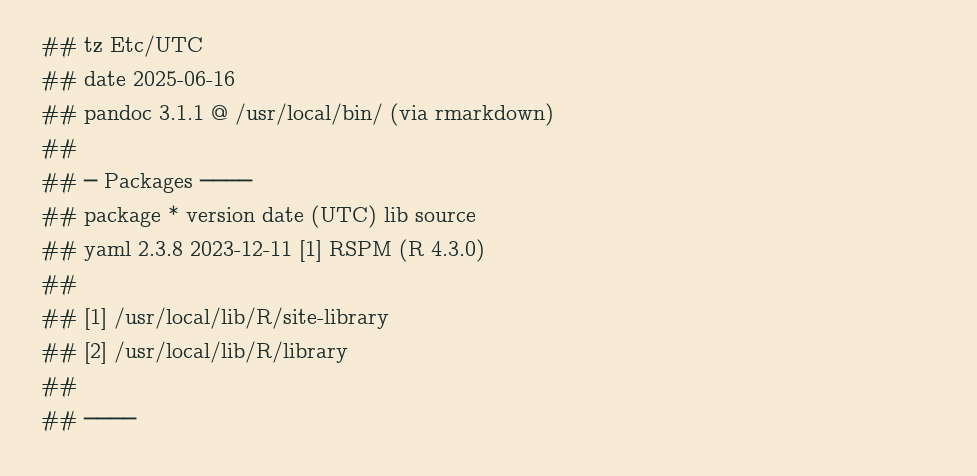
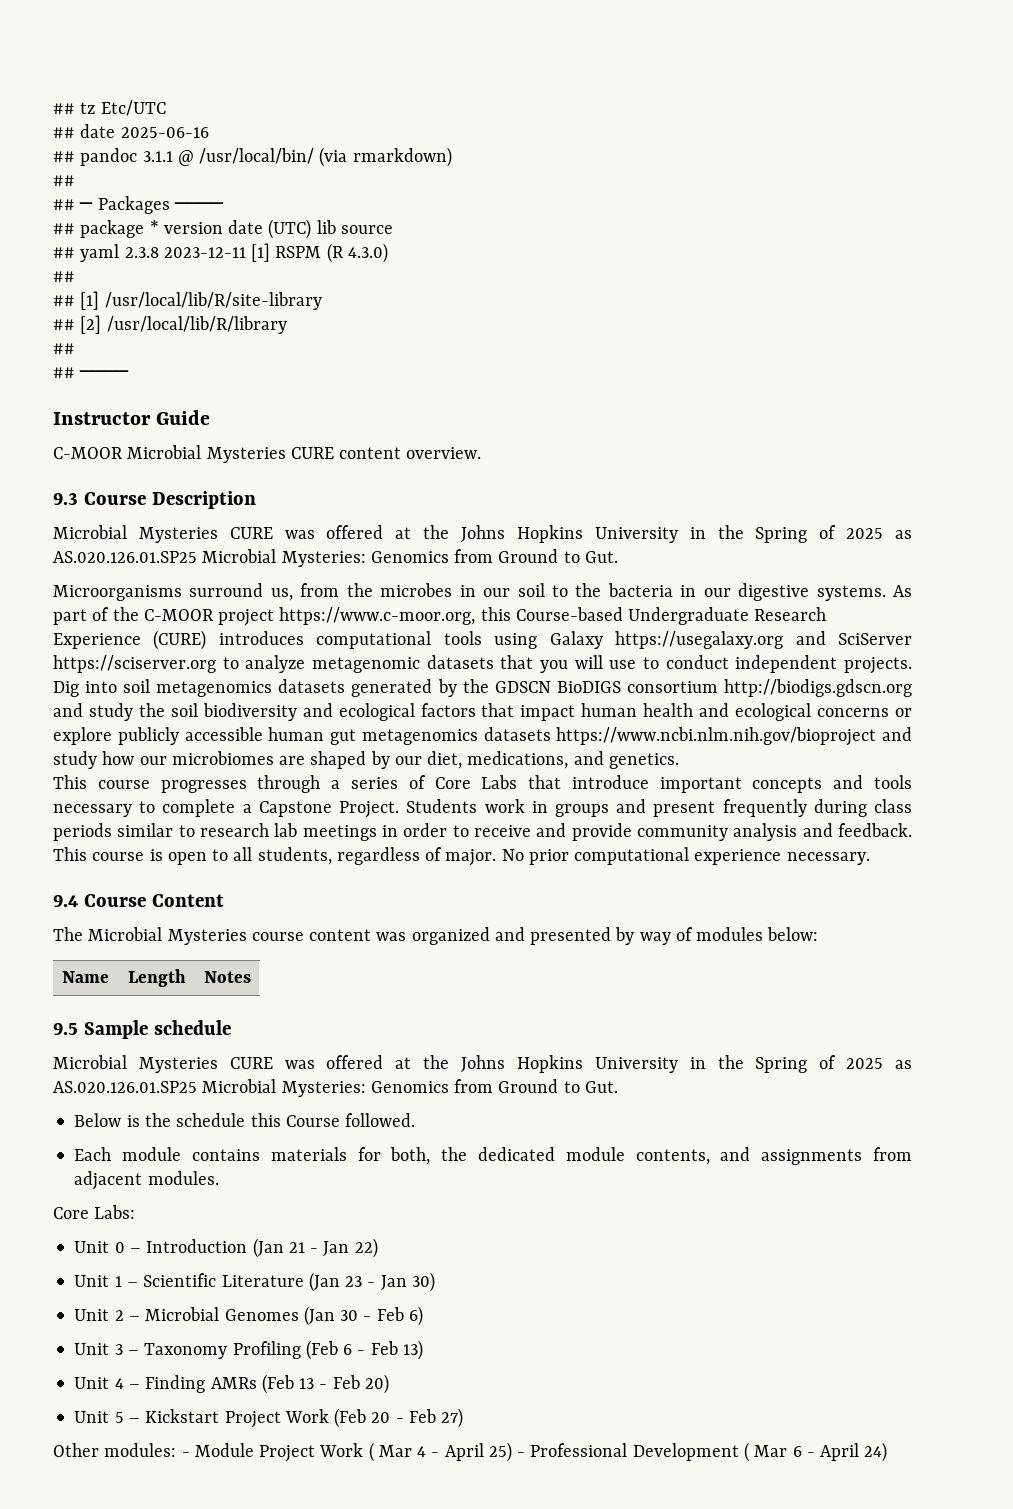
(137, 421) none -> [53,410,211,425] [53,445,482,463] [53,491,256,509] [53,525,913,543] [53,549,618,567] [53,583,912,601] [53,607,827,626] [53,630,913,650] [53,655,912,674] [53,679,913,697] [53,703,912,721] [53,727,912,746] [53,751,679,769] [53,775,913,793] [53,799,912,818] [53,823,913,841] [53,847,870,866] [53,894,224,907] [53,927,819,945] [61,971,109,983] [127,969,186,987] [203,971,251,983] [53,1020,231,1039] [53,1055,913,1073] [53,1079,618,1097] [74,1113,416,1127] [74,1147,913,1165] [74,1171,219,1190] [53,1205,136,1219] [74,1238,378,1258] [74,1272,435,1292] [74,1306,423,1326] [74,1340,423,1360] [74,1374,389,1394] [74,1408,464,1428] [53,1442,888,1462] // Instructor Guide // C-MOOR Microbial Mysteries CURE content overview. // 9.3 Course Description // Microbial Mysteries CURE was offered at the Johns Hopkins University in the Spring of 2025 as AS.020.126.01.SP25 Microbial Mysteries: Genomics from Ground to Gut. // Microorganisms surround us, from the microbes in our soil to the bacteria in our digestive systems. As part of the C-MOOR project https://www.c-moor.org, this Course-based Undergraduate Research Experience (CURE) introduces computational tools using Galaxy https://usegalaxy.org and SciServer https://sciserver.org to analyze metagenomic datasets that you will use to conduct independent projects. Dig into soil metagenomics datasets generated by the GDSCN BioDIGS consortium http://biodigs.gdscn.org and study the soil biodiversity and ecological factors that impact human health and ecological concerns or explore publicly accessible human gut metagenomics datasets https://www.ncbi.nlm.nih.gov/bioproject and study how our microbiomes are shaped by our diet, medications, and genetics. // This course progresses through a series of Core Labs that introduce important concepts and tools necessary to complete a Capstone Project. Students work in groups and present frequently during class periods similar to research lab meetings in order to receive and provide community analysis and feedback. This course is open to all students, regardless of major. No prior computational experience necessary. // 9.4 Course Content // The Microbial Mysteries course content was organized and presented by way of modules below: // Name | Length | Notes // 9.5 Sample schedule // Microbial Mysteries CURE was offered at the Johns Hopkins University in the Spring of 2025 as AS.020.126.01.SP25 Microbial Mysteries: Genomics from Ground to Gut. // Below is the schedule this Course followed. // Each module contains materials for both, the dedicated module contents, and assignments from adjacent modules. // Core Labs: // Unit 0 – Introduction (Jan 21 - Jan 22) // Unit 1 – Scientific Literature (Jan 23 - Jan 30) // Unit 2 – Microbial Genomes (Jan 30 - Feb 6) // Unit 3 – Taxonomy Profiling (Feb 6 - Feb 13) // Unit 4 – Finding AMRs (Feb 13 - Feb 20) // Unit 5 – Kickstart Project Work (Feb 20 - Feb 27) // Other modules: - Module Project Work ( Mar 4 - April 25) - Professional Development ( Mar 6 - April 24)

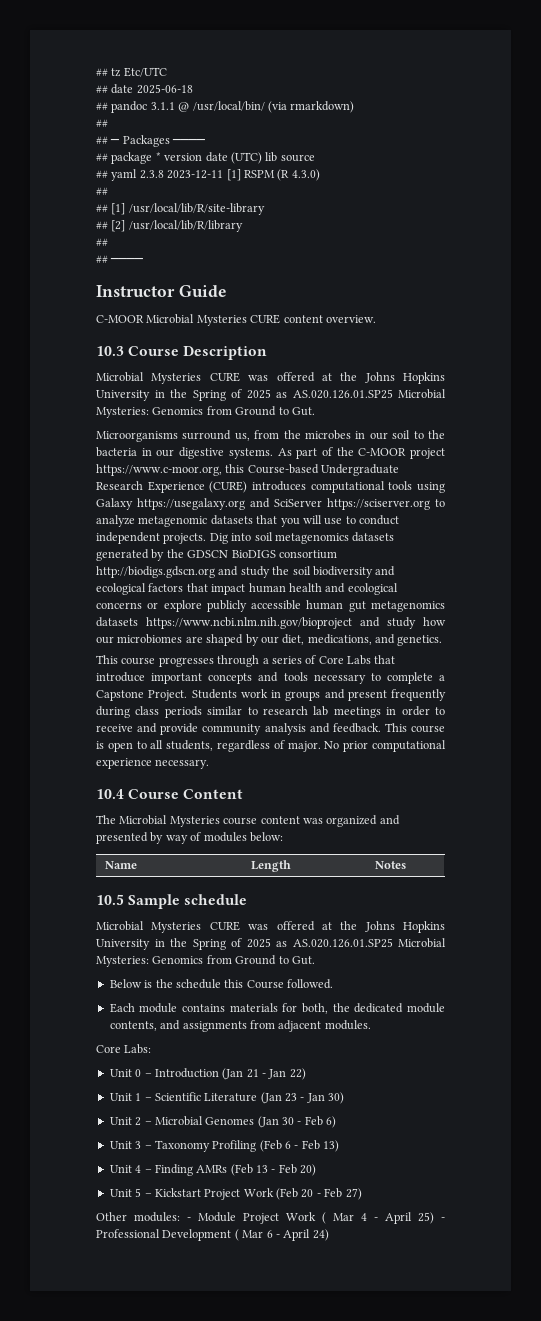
[120,127,209,138] 2025-06-16 -> [136,84,193,94] 2025-06-18
[53,492,78,505] 9.3 -> [96,346,124,356] 10.3
[53,894,78,907] 9.4 -> [96,789,124,799] 10.4
[53,1022,78,1035] 9.5 -> [96,894,124,905] 10.5

